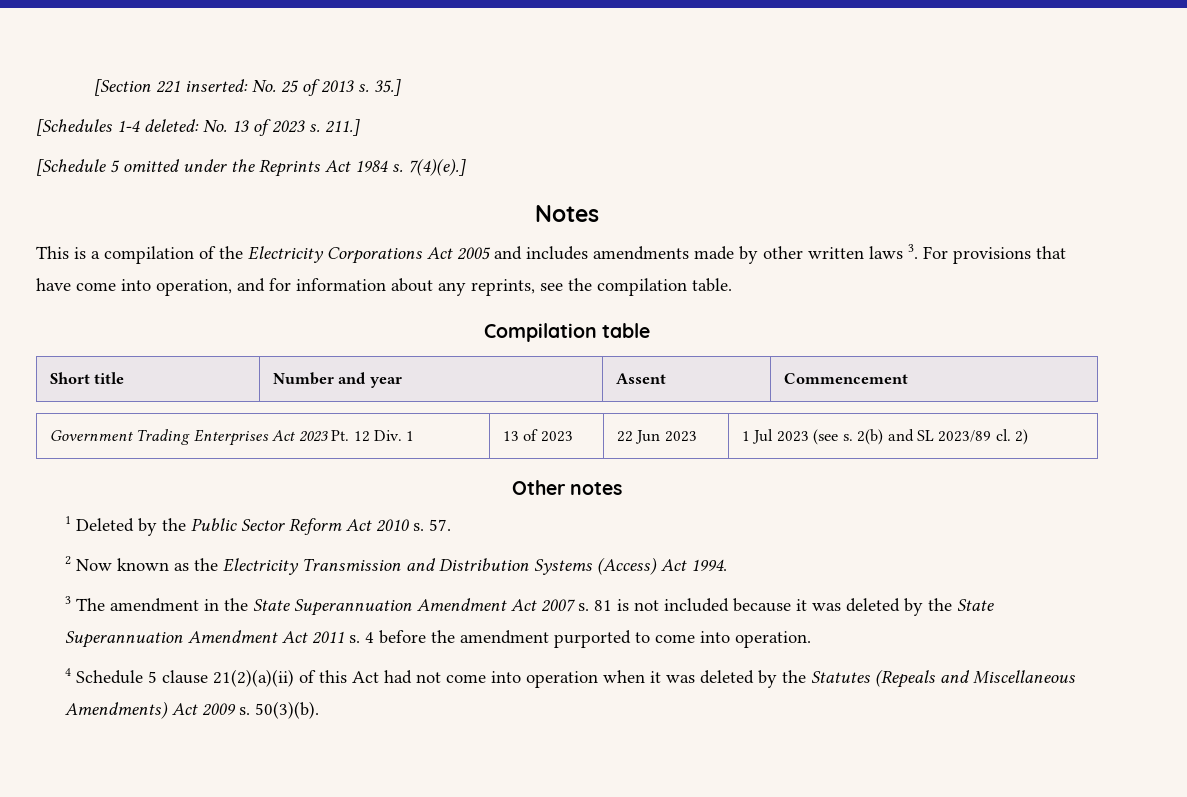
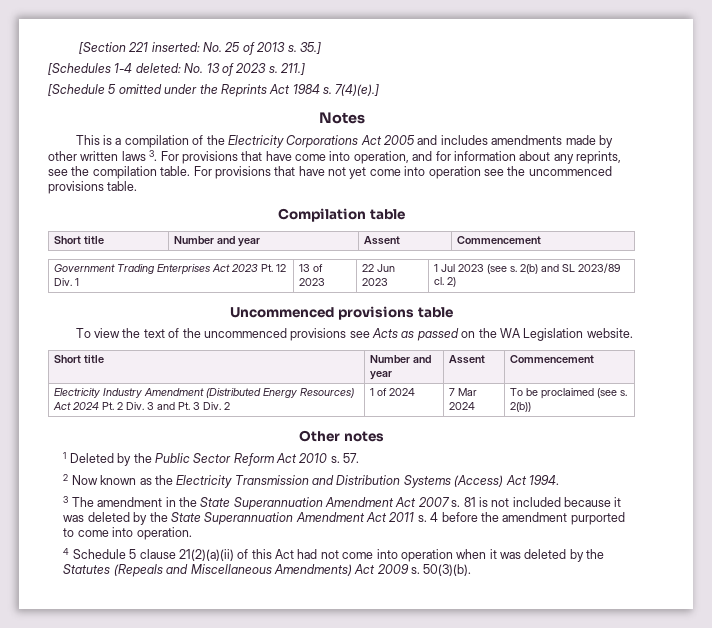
(732, 285) none -> [193,166,612,179] [48,181,138,194] For provisions that have not yet come into operation see the uncommenced provisions table.
(1029, 437) none -> [230,306,453,320] [75,328,633,341] [54,355,105,363] [370,355,432,363] [370,371,393,380] [449,355,486,364] [510,355,595,363] [54,388,355,398] [53,402,231,410] [370,388,416,396] [449,388,478,396] [449,402,476,410] [510,388,628,399] [510,402,532,412] // Uncommenced provisions table // To view the text of the uncommenced provisions see Acts as passed on the WA Legislation website. // Short title | Number and year | Assent | Commencement // Electricity Industry Amendment (Distributed Energy Resources) Act 2024 Pt. 2 Div. 3 and Pt. 3 Div. 2 | 1 of 2024 | 7 Mar 2024 | To be proclaimed (see s. 2(b))

